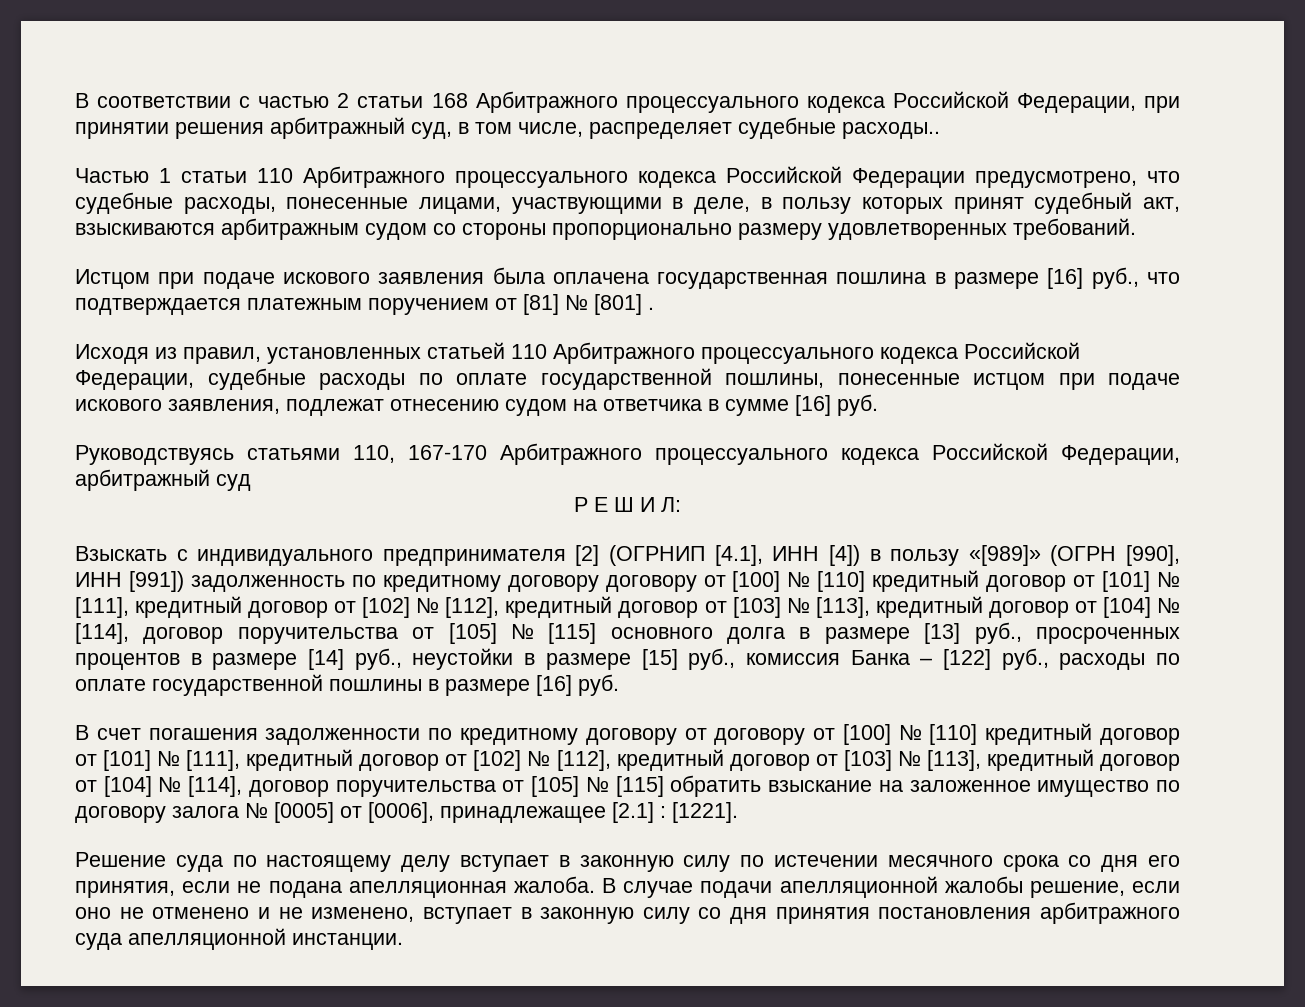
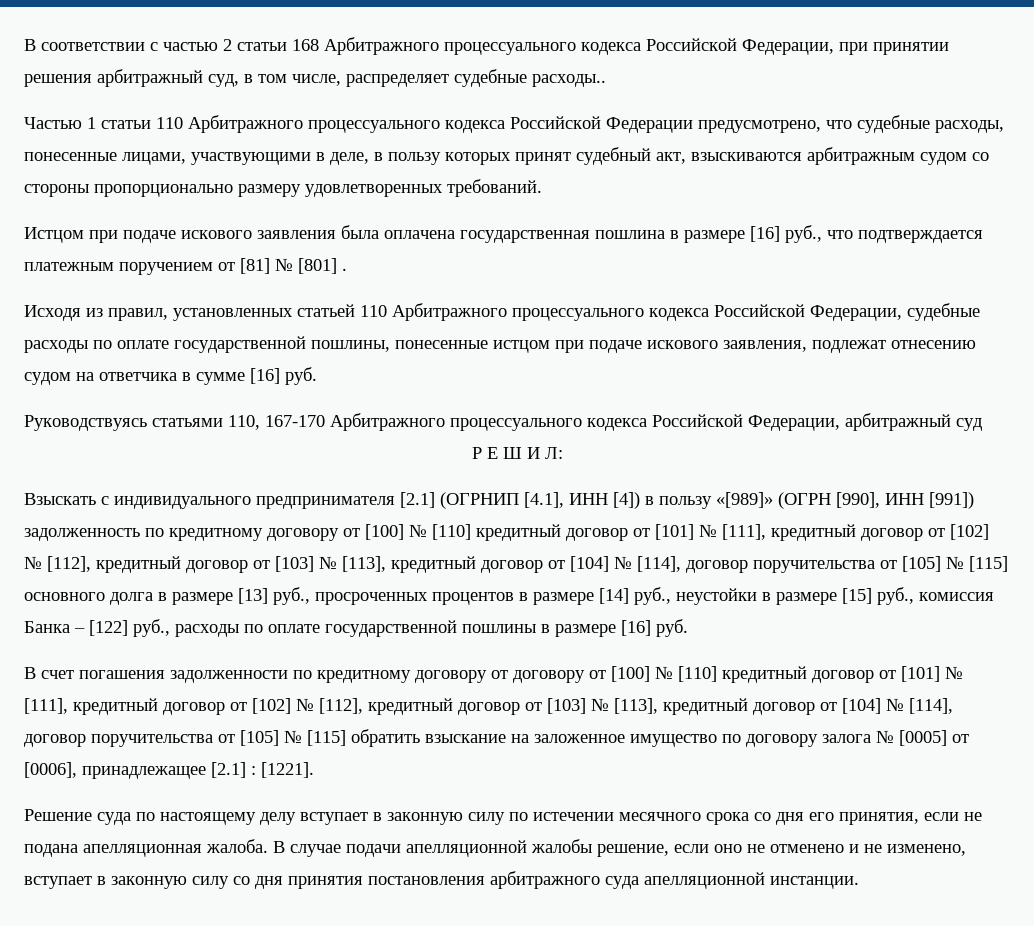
[575,545,600,566] [2] -> [400,492,435,508] [2.1]
[605,575,697,592] договору -> (339, 534) none

